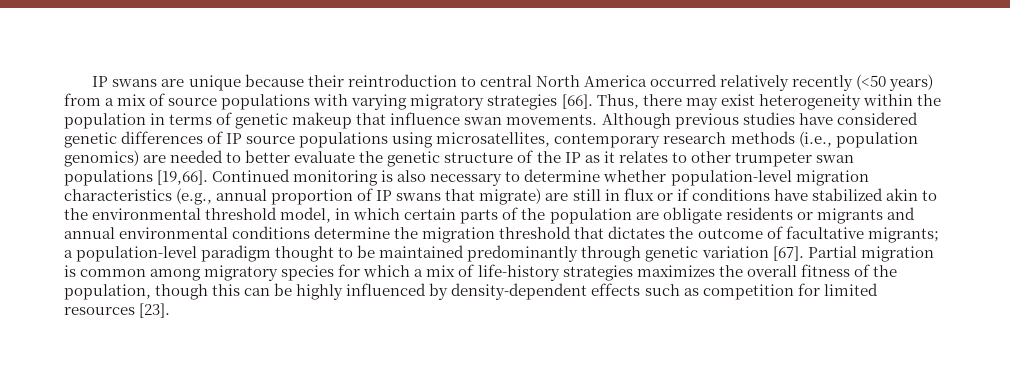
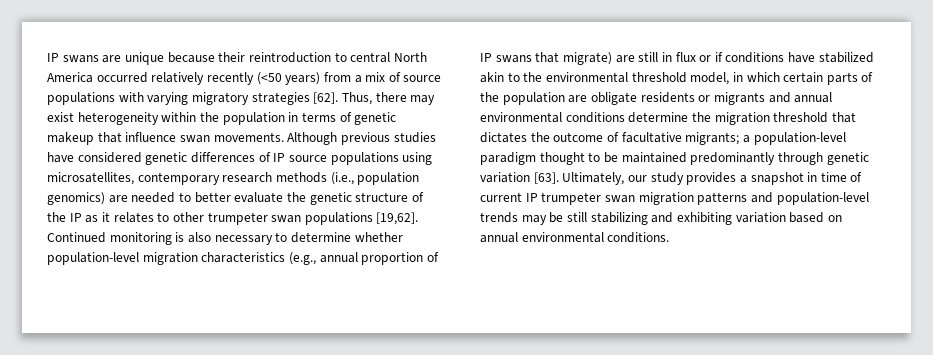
[561,94,593,109] [66]. -> [313,92,339,104] [62].
[157,170,209,185] [19,66]. -> [376,212,419,225] [19,62].
[772,246,934,262] [64,264,897,281] [64,283,878,300] [64,303,171,318] [67]. Partial migration is common among migratory species for which a mix of life-history strategies maximizes the overall fitness of the population, though this can be highly influenced by density-dependent effects such as competition for limited resources [23]. -> [533,172,863,185] [480,192,869,205] [480,212,842,225] [480,232,670,243] [63]. Ultimately, our study provides a snapshot in time of current IP trumpeter swan migration patterns and population-level trends may be still stabilizing and exhibiting variation based on annual environmental conditions.

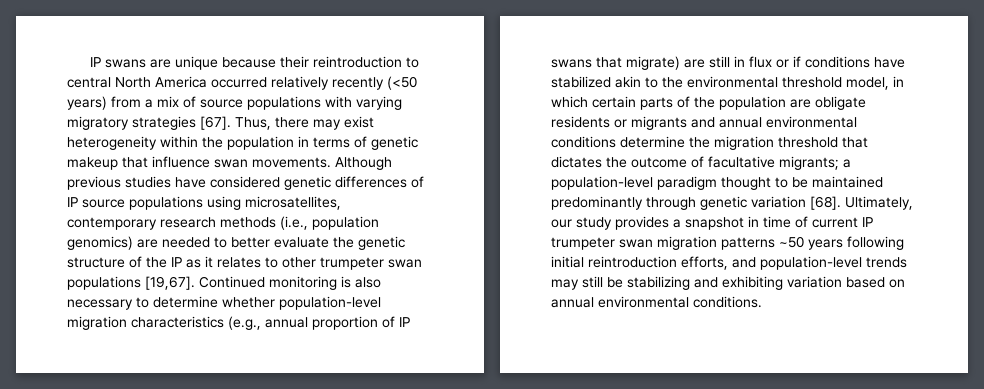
[313,92,339,104] [62]. -> [200,116,231,130] [67].
[376,212,419,225] [19,62]. -> [145,276,195,290] [19,67].
[533,172,559,184] [63]. -> [810,196,841,210] [68].
(748, 198) none -> [779,236,904,250] [551,256,728,270] ~50 years following initial reintroduction efforts,
[549,212,587,223] be still -> [582,276,623,288] still be

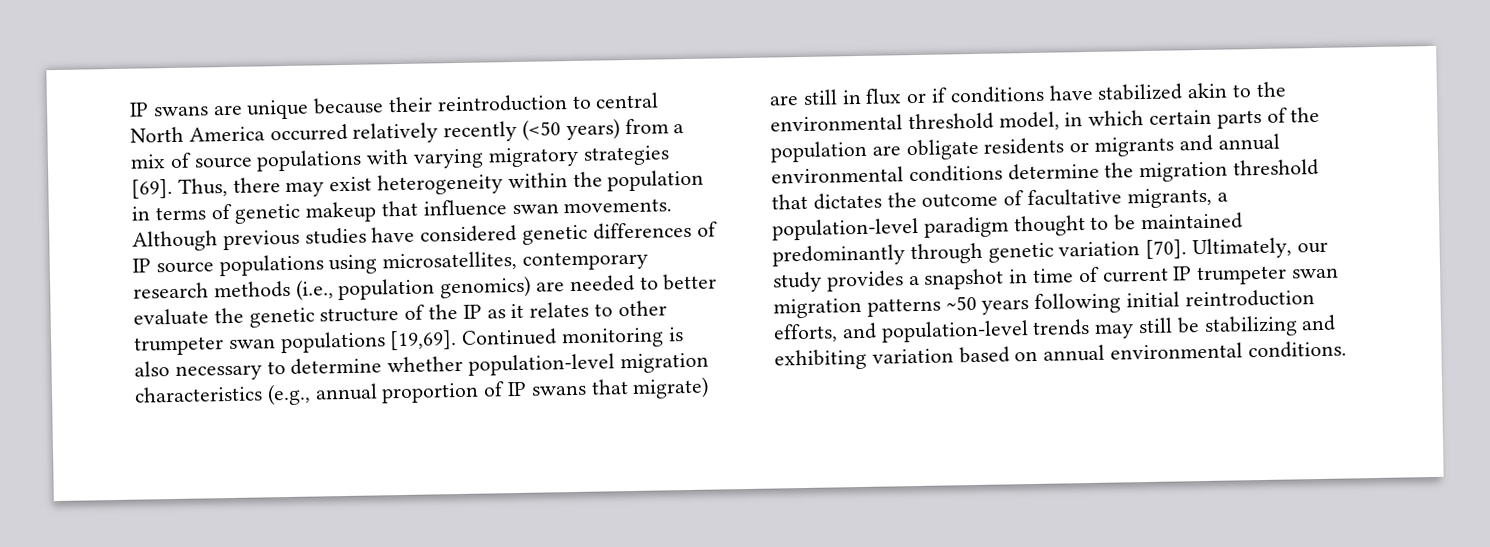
[200,116,231,130] [67]. -> [131,178,173,199] [69].
[145,276,195,290] [19,67]. -> [389,330,458,351] [19,69].
[779,156,839,170] migrants; -> [1126,187,1212,209] migrants,
[810,196,841,210] [68]. -> [1145,239,1188,260] [70].

